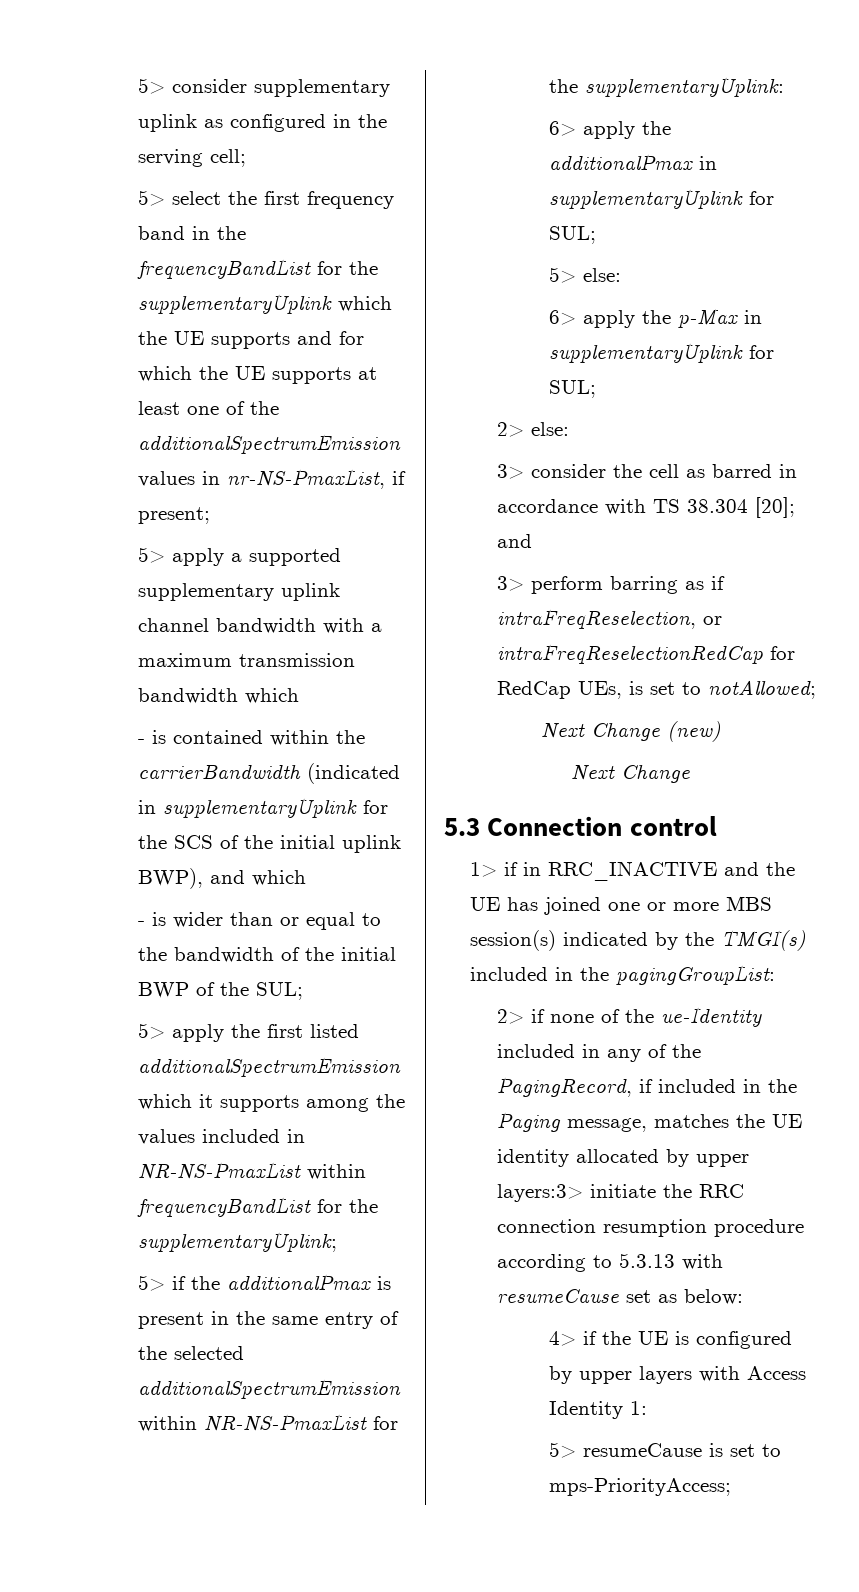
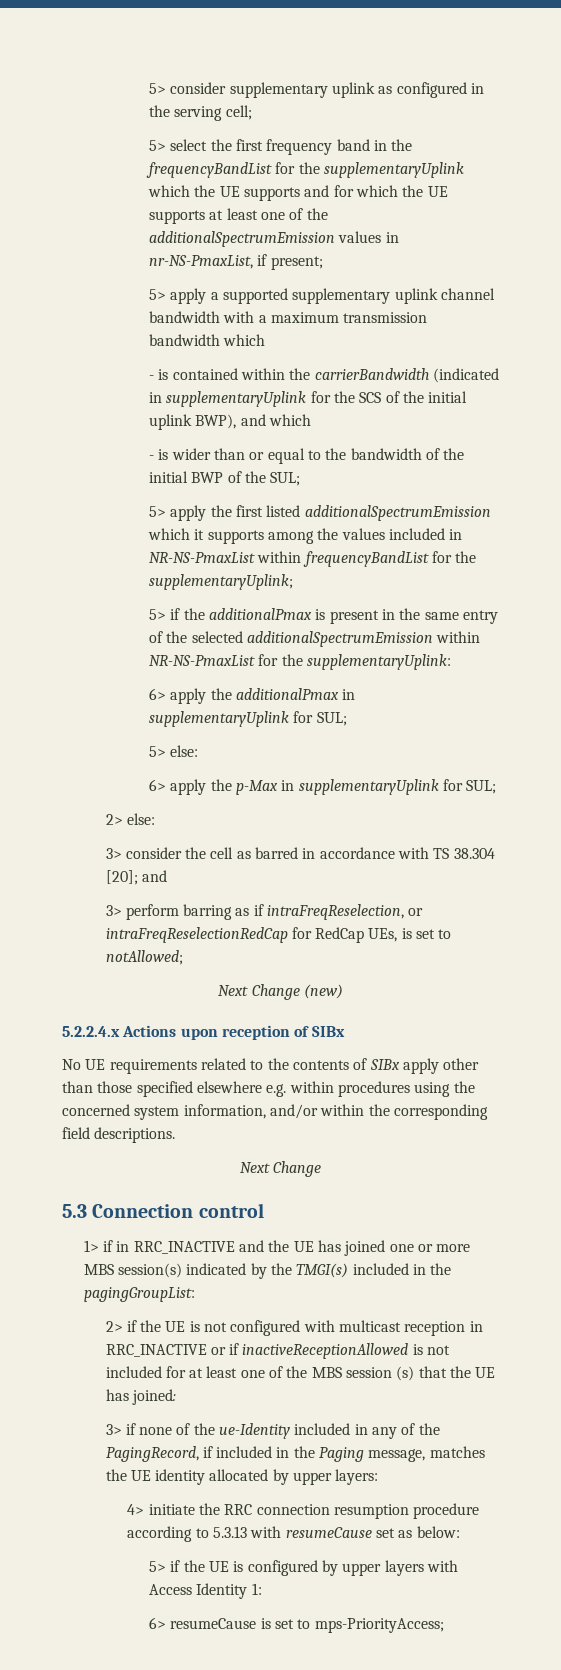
(721, 731) none -> [62,1025,345,1040] [62,1058,480,1074] [62,1081,475,1097] [62,1104,488,1120] [62,1127,176,1143] // 5.2.2.4.x Actions upon reception of SIBx // No UE requirements related to the contents of SIBx apply other than those specified elsewhere e.g. within procedures using the concerned system information, and/or within the corresponding field descriptions.
(545, 1016) none -> [140,1320,483,1336] [105,1343,451,1359] [105,1366,496,1381] [105,1389,176,1405] [105,1423,136,1435] the UE is not configured with multicast reception in RRC_INACTIVE or if inactiveReceptionAllowed is not included for at least one of the MBS session (s) that the UE has joined: // 3> if
[496,1184,583,1202] layers:3> -> [335,1469,379,1485] [127,1504,145,1515] layers: // 4>
[549,1331,577,1346] 4> -> [149,1561,167,1572] 5>
[549,1442,577,1458] 5> -> [149,1617,167,1629] 6>

